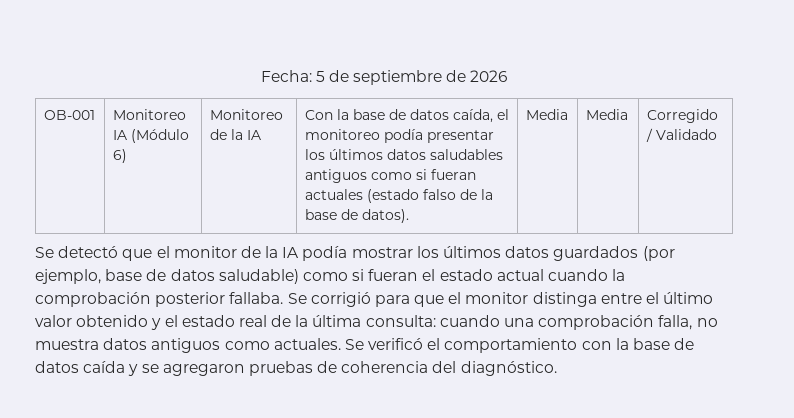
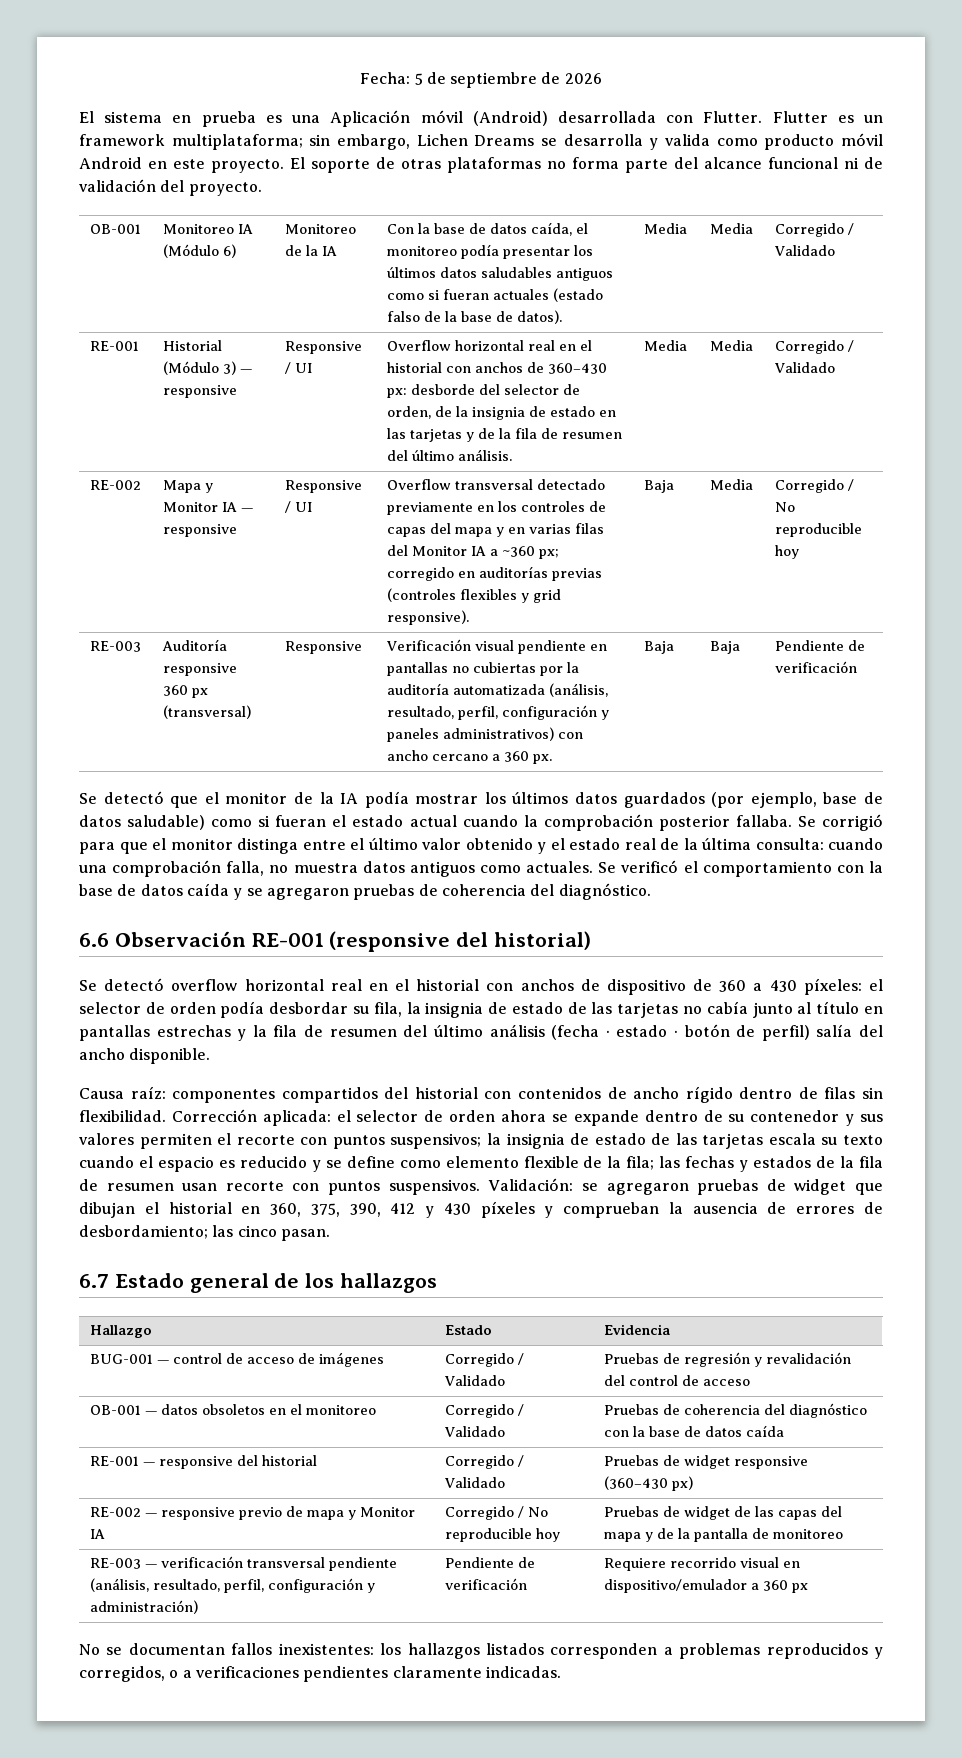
(508, 76) none -> [79,110,883,127] [79,133,883,150] [79,157,883,173] [79,179,262,196] // El sistema en prueba es una Aplicación móvil (Android) desarrollada con Flutter. Flutter es un framework multiplataforma; sin embargo, Lichen Dreams se desarrolla y valida como producto móvil Android en este proyecto. El soporte de otras plataformas no forma parte del alcance funcional ni de validación del proyecto.
(717, 134) none -> [89,341,139,351] [162,340,222,351] [162,361,252,375] [162,385,237,398] [284,341,362,354] [284,362,312,374] [386,340,592,351] [386,362,607,374] [386,384,580,398] [386,406,616,420] [386,428,622,442] [386,449,512,461] [643,340,687,351] [709,340,753,351] [774,340,854,354] [773,362,835,373] [89,480,141,490] [162,480,213,493] [162,502,253,512] [162,524,237,537] [284,480,362,493] [284,501,312,513] [386,479,605,490] [386,501,606,515] [386,523,604,537] [386,545,559,559] [386,566,602,581] [386,588,561,603] [386,610,469,625] [643,480,674,493] [709,479,753,490] [774,479,854,493] [774,502,795,512] [774,523,862,537] [774,545,799,559] [89,641,141,652] [161,639,227,651] [162,663,237,676] [162,685,208,698] [162,705,251,719] [284,641,362,654] [385,639,607,654] [386,662,579,676] [386,683,608,697] [386,705,609,720] [386,727,583,742] [386,750,552,764] [643,641,674,654] [709,641,740,654] [774,640,865,651] [774,661,857,673] // RE-001 | Historial (Módulo 3) — responsive | Responsive / UI | Overflow horizontal real en el historial con anchos de 360–430 px: desborde del selector de orden, de la insignia de estado en las tarjetas y de la fila de resumen del último análisis. | Media | Media | Corregido / Validado // RE-002 | Mapa y Monitor IA — responsive | Responsive / UI | Overflow transversal detectado previamente en los controles de capas del mapa y en varias filas del Monitor IA a ~360 px; corregido en auditorías previas (controles flexibles y grid responsive). | Baja | Media | Corregido / No reproducible hoy // RE-003 | Auditoría responsive 360 px (transversal) | Responsive | Verificación visual pendiente en pantallas no cubiertas por la auditoría automatizada (análisis, resultado, perfil, configuración y paneles administrativos) con ancho cercano a 360 px. | Baja | Baja | Pendiente de verificación
(557, 368) none -> [79,931,592,952] [79,978,883,995] [79,1001,883,1018] [79,1024,883,1041] [79,1048,211,1064] [79,1086,883,1103] [79,1109,884,1126] [79,1133,883,1149] [79,1156,884,1172] [79,1178,884,1195] [79,1201,883,1218] [79,1225,330,1241] [79,1273,438,1293] [89,1325,152,1338] [444,1325,492,1335] [603,1324,670,1335] [89,1352,384,1367] [444,1353,524,1367] [443,1375,505,1386] [603,1352,851,1367] [603,1375,750,1386] [89,1404,376,1415] [444,1404,524,1418] [443,1426,505,1437] [603,1403,867,1418] [603,1425,784,1437] [89,1455,317,1469] [444,1455,524,1469] [443,1477,505,1488] [603,1455,808,1469] [603,1476,693,1491] [89,1506,415,1520] [89,1529,105,1539] [444,1506,548,1520] [444,1528,560,1542] [603,1506,842,1520] [603,1528,843,1542] [89,1556,397,1571] [89,1578,375,1593] [89,1600,198,1614] [444,1557,535,1568] [444,1578,527,1590] [603,1557,800,1571] [603,1579,808,1593] [79,1643,883,1659] [79,1666,561,1682] // 6.6 Observación RE-001 (responsive del historial) // Se detectó overflow horizontal real en el historial con anchos de dispositivo de 360 a 430 píxeles: el selector de orden podía desbordar su fila, la insignia de estado de las tarjetas no cabía junto al título en pantallas estrechas y la fila de resumen del último análisis (fecha · estado · botón de perfil) salía del ancho disponible. // Causa raíz: componentes compartidos del historial con contenidos de ancho rígido dentro de filas sin flexibilidad. Corrección aplicada: el selector de orden ahora se expande dentro de su contenedor y sus valores permiten el recorte con puntos suspensivos; la insignia de estado de las tarjetas escala su texto cuando el espacio es reducido y se define como elemento flexible de la fila; las fechas y estados de la fila de resumen usan recorte con puntos suspensivos. Validación: se agregaron pruebas de widget que dibujan el historial en 360, 375, 390, 412 y 430 píxeles y comprueban la ausencia de errores de desbordamiento; las cinco pasan. // 6.7 Estado general de los hallazgos // Hallazgo | Estado | Evidencia // BUG-001 — control de acceso de imágenes | Corregido / Validado | Pruebas de regresión y revalidación del control de acceso // OB-001 — datos obsoletos en el monitoreo | Corregido / Validado | Pruebas de coherencia del diagnóstico con la base de datos caída // RE-001 — responsive del historial | Corregido / Validado | Pruebas de widget responsive (360–430 px) // RE-002 — responsive previo de mapa y Monitor IA | Corregido / No reproducible hoy | Pruebas de widget de las capas del mapa y de la pantalla de monitoreo // RE-003 — verificación transversal pendiente (análisis, resultado, perfil, configuración y administración) | Pendiente de verificación | Requiere recorrido visual en dispositivo/emulador a 360 px // No se documentan fallos inexistentes: los hallazgos listados corresponden a problemas reproducidos y corregidos, o a verificaciones pendientes claramente indicadas.

